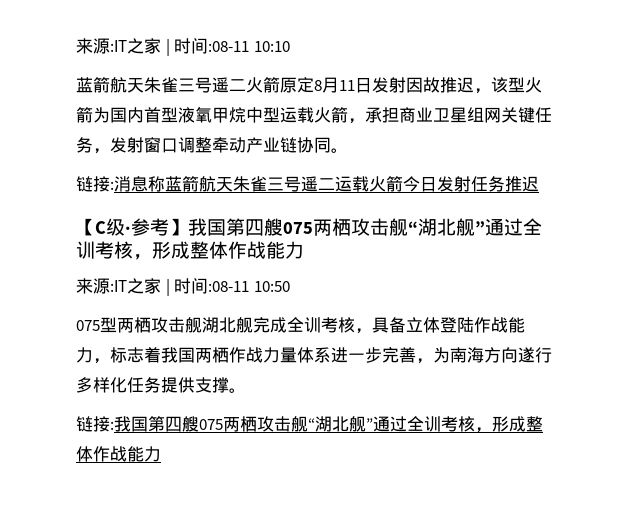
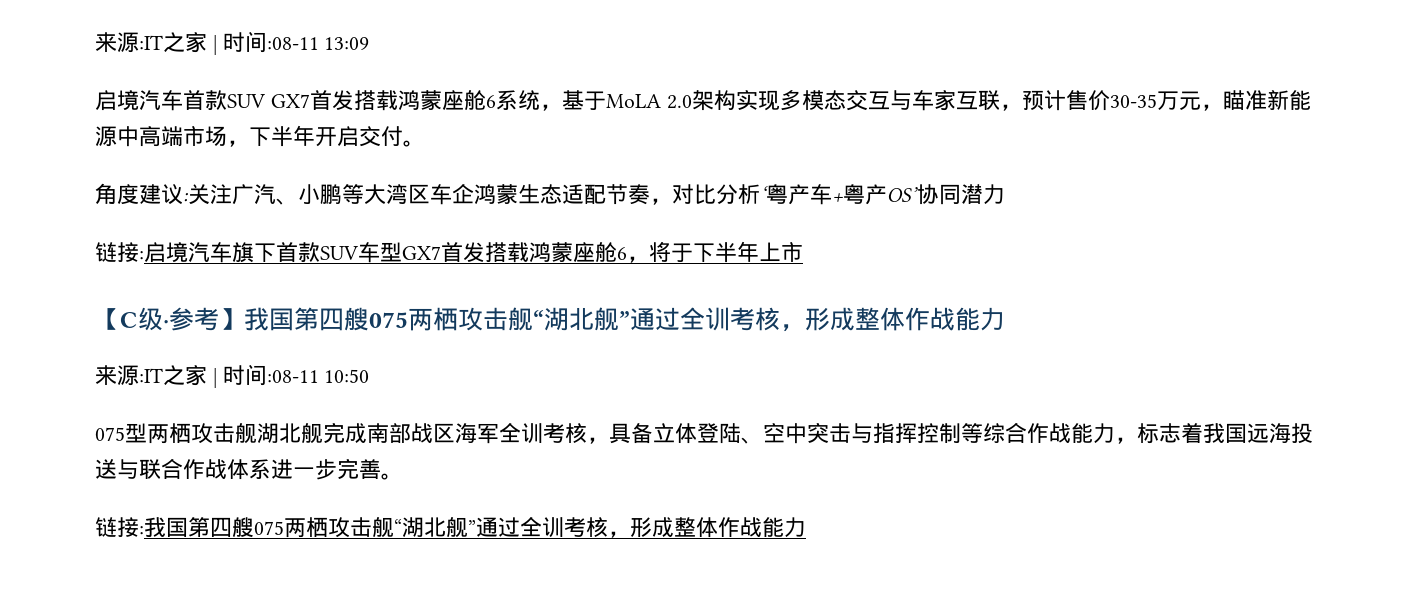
[76,38,290,56] [76,77,542,94] [76,107,552,124] [76,137,348,154] [76,176,539,192] 来源:IT之家 | 时间:08-11 10:10 // 蓝箭航天朱雀三号遥二火箭原定8月11日发射因故推迟，该型火箭为国内首型液氧甲烷中型运载火箭，承担商业卫星组网关键任务，发射窗口调整牵动产业链协同。 // 链接:消息称蓝箭航天朱雀三号遥二运载火箭今日发射任务推迟 -> [95,31,370,55] [95,90,1311,111] [95,125,425,147] [95,183,1005,205] [95,241,803,263] 来源:IT之家 | 时间:08-11 13:09 // 启境汽车首款SUV GX7首发搭载鸿蒙座舱6系统，基于MoLA 2.0架构实现多模态交互与车家互联，预计售价30-35万元，瞄准新能源中高端市场，下半年开启交付。 // 角度建议:关注广汽、小鹏等大湾区车企鸿蒙生态适配节奏，对比分析‘粤产车+粤产OS’协同潜力 // 链接:启境汽车旗下首款SUV车型GX7首发搭载鸿蒙座舱6，将于下半年上市
(287, 325) none -> [367,423,499,444] 南部战区海军
(474, 325) none -> [741,422,1027,444] 、空中突击与指挥控制等综合
[195,347,552,364] [76,377,229,393] 两栖作战力量体系进一步完善，为南海方向遂行多样化任务提供支撑 -> [1247,423,1313,444] [95,458,381,480] 远海投送与联合作战体系进一步完善

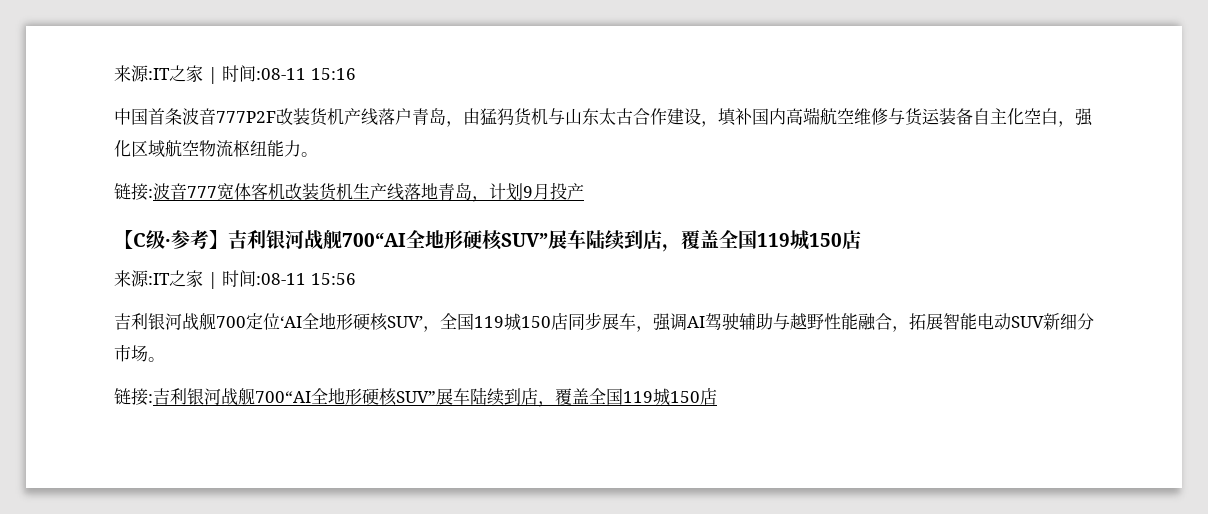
[95,31,370,55] [95,90,1311,111] [95,125,425,147] [95,183,1005,205] [95,241,803,263] 来源:IT之家 | 时间:08-11 13:09 // 启境汽车首款SUV GX7首发搭载鸿蒙座舱6系统，基于MoLA 2.0架构实现多模态交互与车家互联，预计售价30-35万元，瞄准新能源中高端市场，下半年开启交付。 // 角度建议:关注广汽、小鹏等大湾区车企鸿蒙生态适配节奏，对比分析‘粤产车+粤产OS’协同潜力 // 链接:启境汽车旗下首款SUV车型GX7首发搭载鸿蒙座舱6，将于下半年上市 -> [114,65,356,84] [114,107,1093,127] [114,140,318,158] [114,182,584,202] 来源:IT之家 | 时间:08-11 15:16 // 中国首条波音777P2F改装货机产线落户青岛，由猛犸货机与山东太古合作建设，填补国内高端航空维修与货运装备自主化空白，强化区域航空物流枢纽能力。 // 链接:波音777宽体客机改装货机生产线落地青岛，计划9月投产
[244,307,1005,332] [95,364,370,388] [95,422,1313,444] [95,458,403,480] [95,517,806,538] 我国第四艘075两栖攻击舰“湖北舰”通过全训考核，形成整体作战能力 // 来源:IT之家 | 时间:08-11 10:50 // 075型两栖攻击舰湖北舰完成南部战区海军全训考核，具备立体登陆、空中突击与指挥控制等综合作战能力，标志着我国远海投送与联合作战体系进一步完善。 // 链接:我国第四艘075两栖攻击舰“湖北舰”通过全训考核，形成整体作战能力 -> [228,229,861,252] [114,270,356,289] [114,312,1094,332] [114,345,165,362] [114,387,717,407] 吉利银河战舰700“AI全地形硬核SUV”展车陆续到店，覆盖全国119城150店 // 来源:IT之家 | 时间:08-11 15:56 // 吉利银河战舰700定位‘AI全地形硬核SUV’，全国119城150店同步展车，强调AI驾驶辅助与越野性能融合，拓展智能电动SUV新细分市场。 // 链接:吉利银河战舰700“AI全地形硬核SUV”展车陆续到店，覆盖全国119城150店

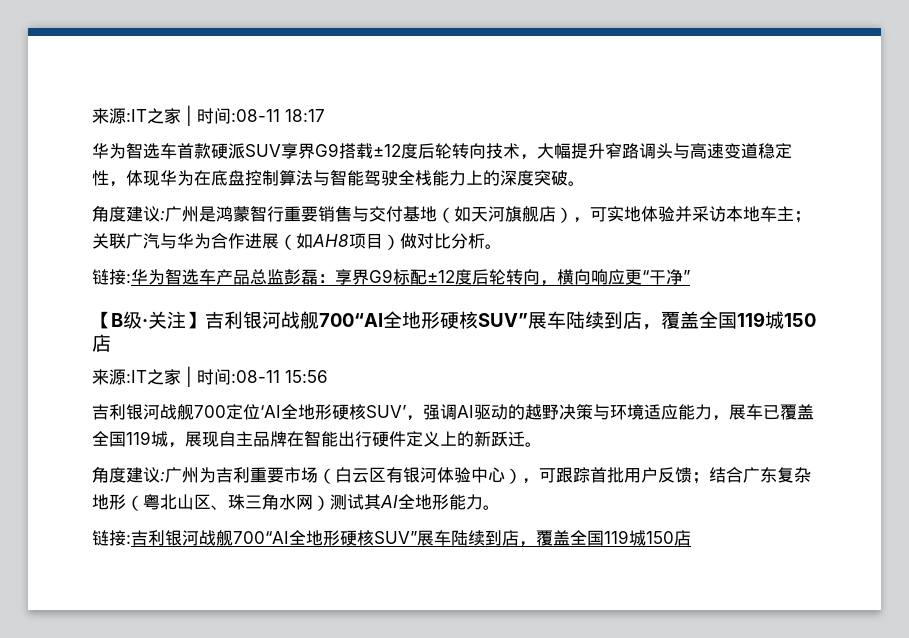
[114,65,356,84] [114,107,1093,127] [114,140,318,158] [114,182,584,202] [114,230,209,249] 来源:IT之家 | 时间:08-11 15:16 // 中国首条波音777P2F改装货机产线落户青岛，由猛犸货机与山东太古合作建设，填补国内高端航空维修与货运装备自主化空白，强化区域航空物流枢纽能力。 // 链接:波音777宽体客机改装货机生产线落地青岛，计划9月投产 // 【C级·参考 -> [92,105,325,126] [92,142,792,160] [92,169,585,187] [92,205,811,223] [92,233,502,250] [92,268,690,286] [92,311,186,329] 来源:IT之家 | 时间:08-11 18:17 // 华为智选车首款硬派SUV享界G9搭载±12度后轮转向技术，大幅提升窄路调头与高速变道稳定性，体现华为在底盘控制算法与智能驾驶全栈能力上的深度突破。 // 角度建议:广州是鸿蒙智行重要销售与交付基地（如天河旗舰店），可实地体验并采访本地车主；关联广汽与华为合作进展（如AH8项目）做对比分析。 // 链接:华为智选车产品总监彭磊：享界G9标配±12度后轮转向，横向响应更“干净” // 【B级·关注
[440,312,1094,332] [114,345,148,362] 全国119城150店同步展车，强调AI驾驶辅助与越野性能融合，拓展智能电动SUV新细分市场 -> [423,404,814,421] [92,430,542,448] [92,466,811,484] [92,493,483,511] 强调AI驱动的越野决策与环境适应能力，展车已覆盖全国119城，展现自主品牌在智能出行硬件定义上的新跃迁。 // 角度建议:广州为吉利重要市场（白云区有银河体验中心），可跟踪首批用户反馈；结合广东复杂地形（粤北山区、珠三角水网）测试其AI全地形能力

